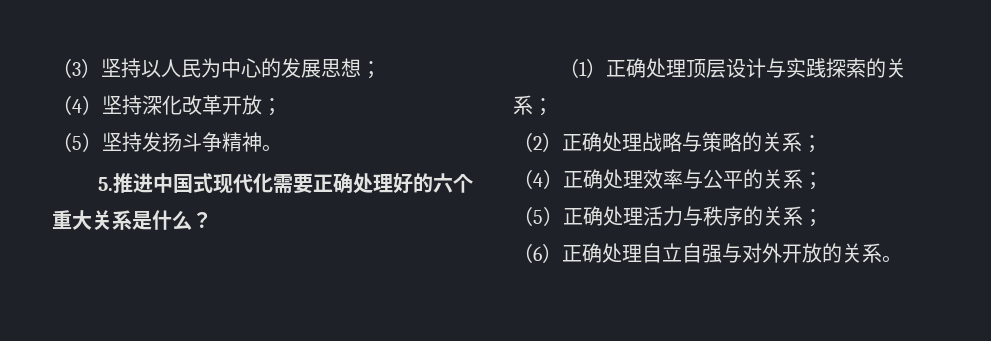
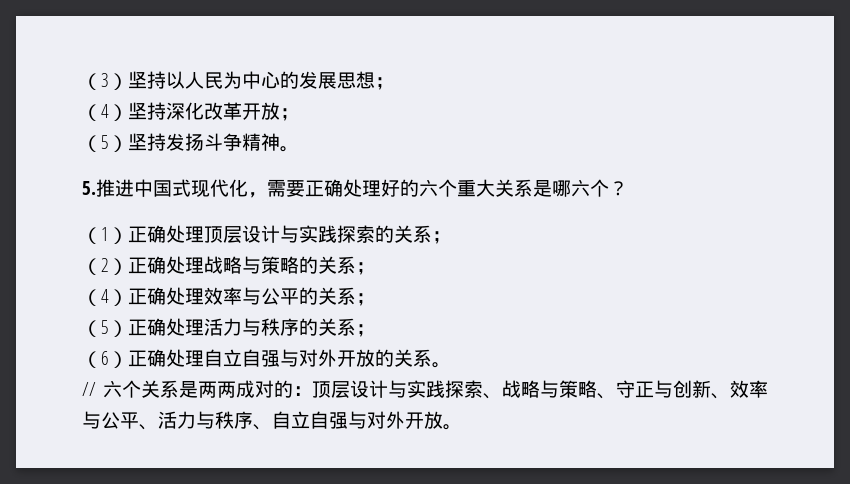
(273, 183) none -> [248,192,267,198] ，
[152,210,192,230] 什么 -> [552,179,609,197] 哪六个
(902, 259) none -> [82,380,768,399] [82,411,462,430] // // 六个关系是两两成对的：顶层设计与实践探索、战略与策略、守正与创新、效率与公平、活力与秩序、自立自强与对外开放。

